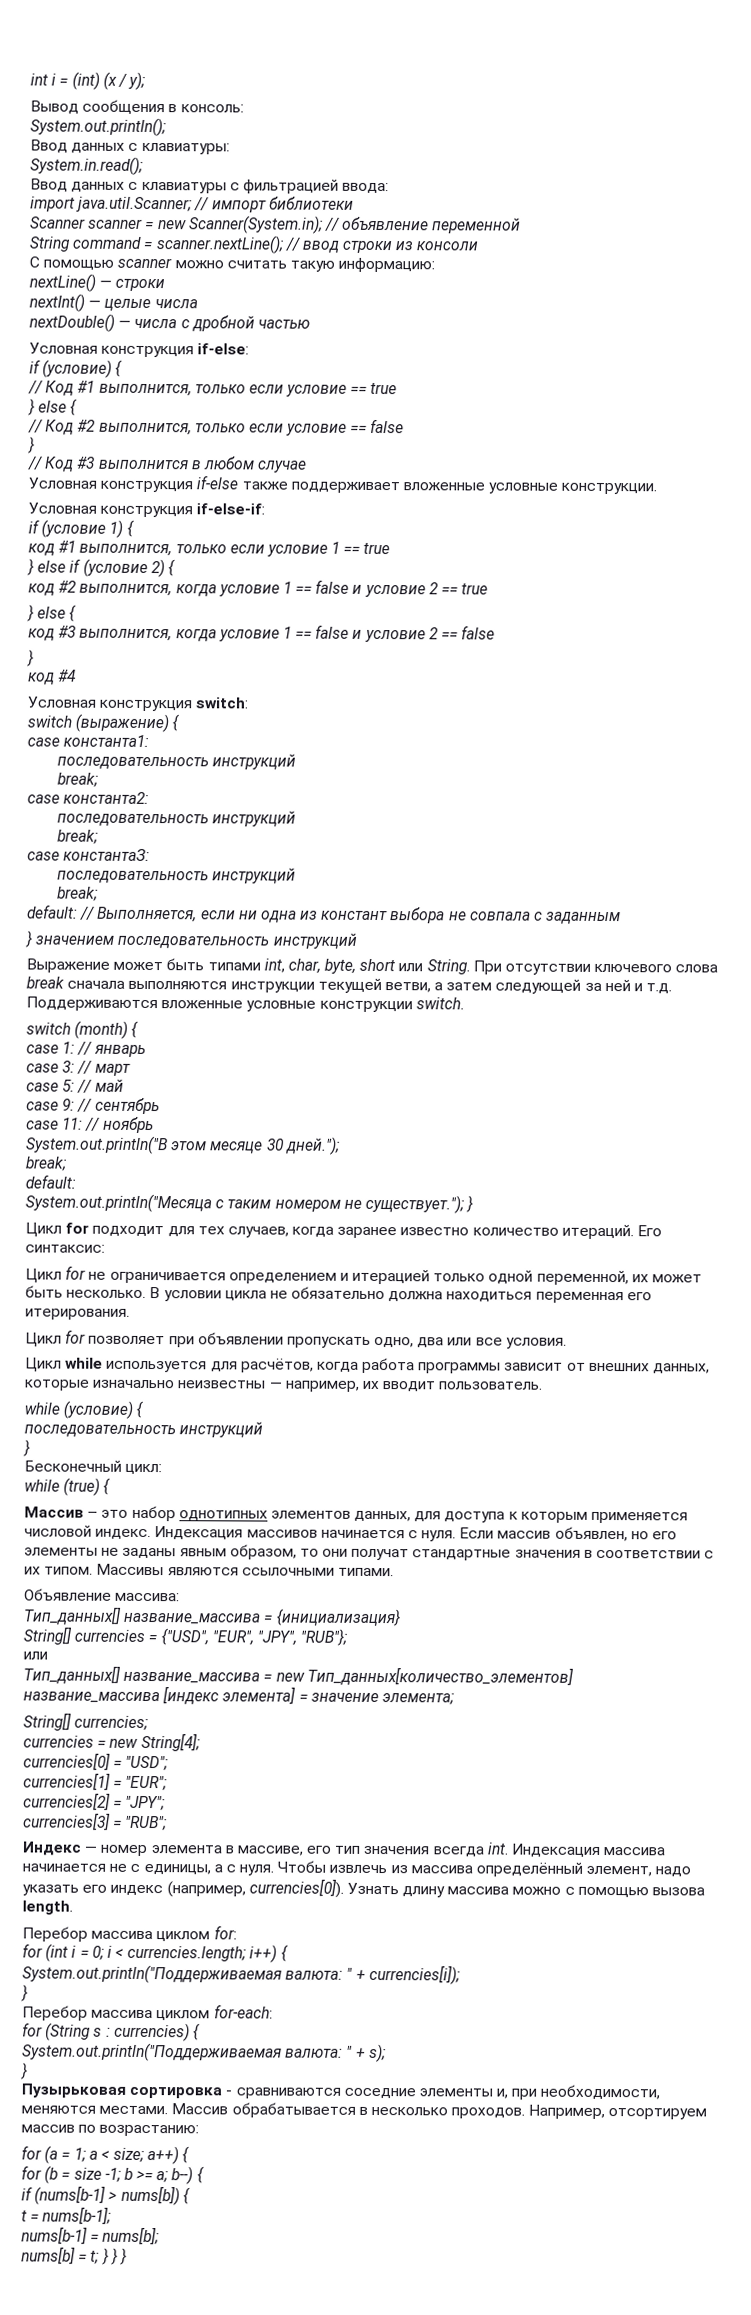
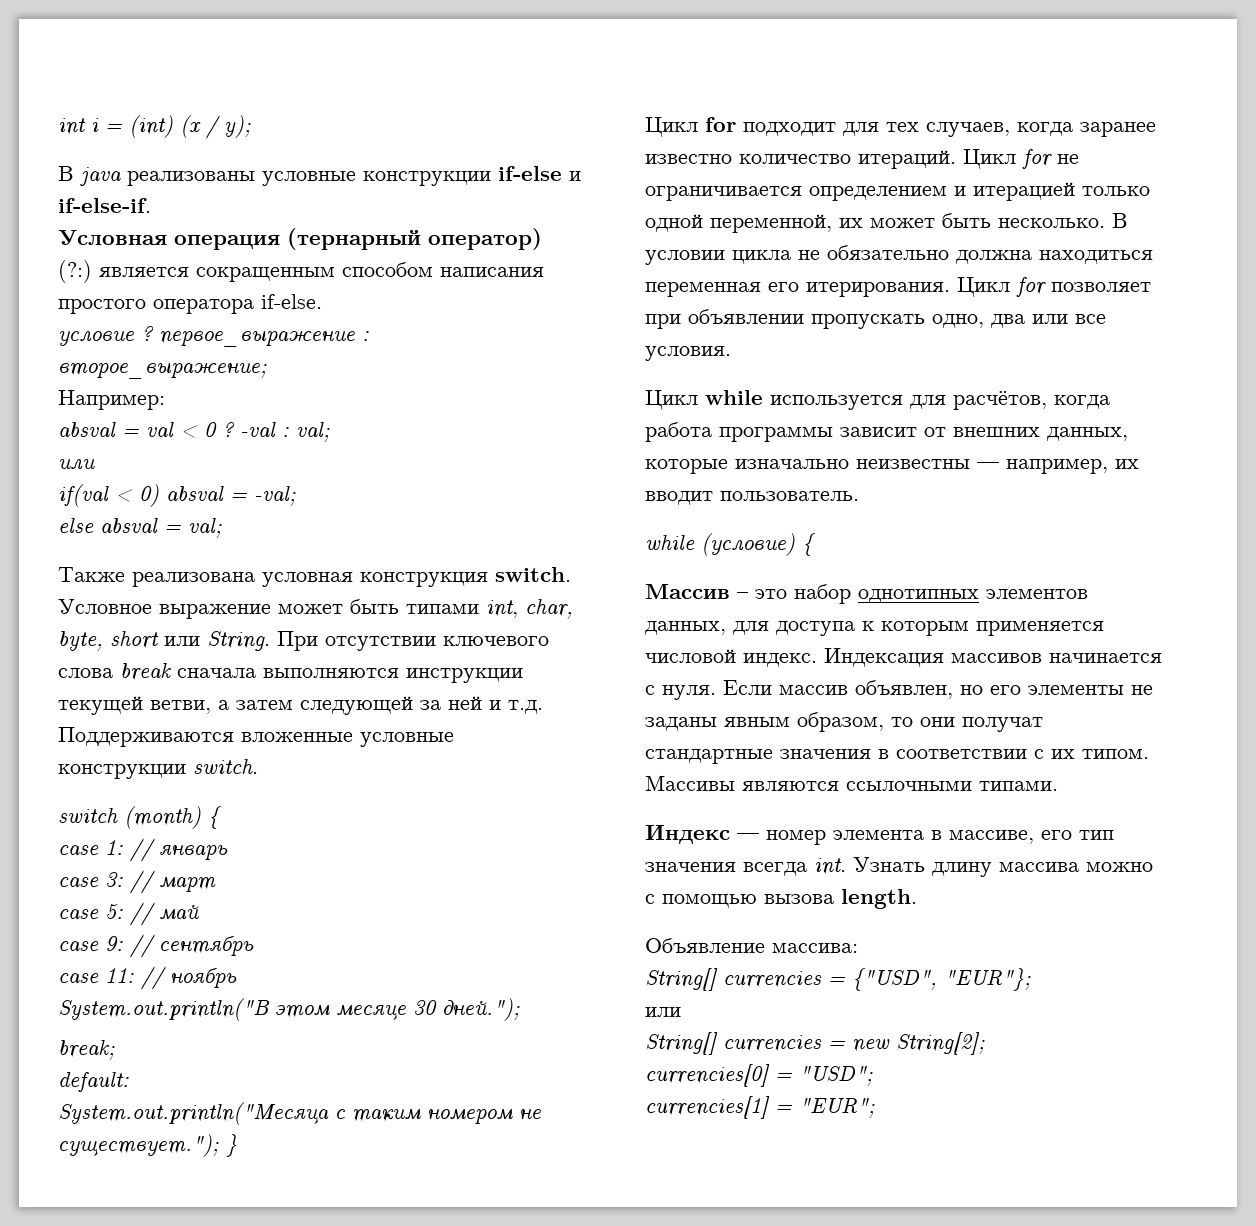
[30,99,244,115] [30,117,166,137] [30,139,230,155] [30,156,143,175] [30,178,390,194] [30,196,354,213] [30,215,522,234] [29,235,479,254] [29,256,436,273] [29,273,166,292] [29,293,198,312] [29,313,310,332] [29,342,250,358] [29,359,123,378] [28,380,398,397] [28,398,78,416] [28,418,405,436] [28,436,35,454] [27,456,308,473] [28,475,658,495] [28,502,266,518] [28,519,134,538] [28,540,391,557] [27,558,175,578] [28,579,489,598] [27,604,77,622] [28,624,496,643] [27,649,34,667] [28,669,77,685] [27,696,250,712] [27,713,180,733] [27,734,150,748] [57,753,297,770] [57,772,99,787] [27,791,150,805] [57,810,297,827] [57,829,99,844] [27,848,151,862] [57,867,297,884] [57,886,99,901] [27,904,622,925] [25,930,357,949] [26,958,110,973] Вывод сообщения в консоль: // System.out.println(); // Ввод данных с клавиатуры: // System.in.read(); // Ввод данных с клавиатуры с фильтрацией ввода: // import java.util.Scanner; // импорт библиотеки // Scanner scanner = new Scanner(System.in); // объявление переменной // String command = scanner.nextLine(); // ввод строки из консоли // С помощью scanner можно считать такую информацию: // nextLine() — строки // nextInt() — целые числа // nextDouble() — числа с дробной частью // Условная конструкция if-else: // if (условие) { // // Код #1 выполнится, только если условие == true // } else { // // Код #2 выполнится, только если условие == false // } // // Код #3 выполнится в любом случае // Условная конструкция if-else также поддерживает вложенные условные конструкции. // Условная конструкция if-else-if: // if (условие 1) { // код #1 выполнится, только если условие 1 == true // } else if (условие 2) { // код #2 выполнится, когда условие 1 == false и условие 2 == true // } else { // код #3 выполнится, когда условие 1 == false и условие 2 == false // } // код #4 // Условная конструкция switch: // switch (выражение) { // case константа1: // последовательность инструкций // break; // case константа2: // последовательность инструкций // break; // case константаЗ: // последовательность инструкций // break; // default: // Выполняется, если ни одна из констант выбора не совпала с заданным // } значением последовательность инструкций // Выражение -> [58,166,581,186] [58,198,151,213] [58,228,542,250] [58,260,544,283] [58,294,322,314] [58,326,369,347] [58,363,267,379] [58,390,165,410] [58,422,330,442] [58,459,95,470] [58,484,296,507] [58,518,222,538] [58,567,571,587] [58,599,271,619] В java реализованы условные конструкции if-else и if-else-if. // Условная операция (тернарный оператор) (?:) является сокращенным способом написания простого оператора if-else. // условие ? первое_выражение : второе_выражение; // Например: // absval = val < 0 ? -val : val; // или // if(val < 0) absval = -val; // else absval = val; // Также реализована условная конструкция switch. Условное выражение
[637,1225,663,1237] [25,1244,105,1253] Его синтаксис: // -> (956, 159) none
(130, 1314) // -> (950, 289) none
[24,1421,264,1438] [23,1439,30,1457] [24,1459,163,1475] [24,1477,111,1496] // последовательность инструкций // } // Бесконечный цикл: // while (true) { -> (816, 544) none
[24,1588,181,1602] [23,1606,401,1627] [23,1626,348,1646] [23,1651,48,1660] [23,1665,574,1686] [23,1686,454,1705] [23,1712,149,1731] [23,1732,200,1752] [23,1752,169,1771] [23,1772,168,1791] [23,1792,166,1811] [23,1812,168,1831] // Объявление массива: // Тип_данных[] название_массива = {инициализация} // String[] currencies = {"USD", "EUR", "JPY", "RUB"}; // или // Тип_данных[] название_массива = new Тип_данных[количество_элементов] // название_массива [индекс элемента] = значение элемента; // String[] currencies; // currencies = new String[4]; // currencies[0] = "USD"; // currencies[1] = "EUR"; // currencies[2] = "JPY"; // currencies[3] = "RUB"; -> (1058, 786) none
[511,1843,666,1857] [22,1860,692,1877] [22,1878,344,1898] Индексация массива начинается не с единицы, а с нуля. Чтобы извлечь из массива определённый элемент, надо указать его индекс (например, currencies[0]). -> (846, 866) none
[22,1925,237,1942] [22,1943,288,1963] [22,1964,460,1985] [21,1984,28,2002] [22,2004,273,2021] [22,2022,200,2042] [22,2042,386,2063] [20,2062,28,2080] [21,2083,661,2100] [21,2102,708,2120] [21,2124,200,2137] [21,2145,190,2165] [21,2165,204,2185] [21,2185,190,2206] [21,2206,112,2225] [21,2226,160,2246] [21,2246,127,2265] Перебор массива циклом for: // for (int i = 0; i < currencies.length; i++) { // System.out.println("Поддерживаемая валюта: " + currencies[i]); // } // Перебор массива циклом for-each: // for (String s : currencies) { // System.out.println("Поддерживаемая валюта: " + s); // } // Пузырьковая сортировка - сравниваются соседние элементы и, при необходимости, меняются местами. Массив обрабатывается в несколько проходов. Например, отсортируем массив по возрастанию: // for (a = 1; a < size; a++) { // for (b = size -1; b >= a; b--) { // if (nums[b-1] > nums[b]) { // t = nums[b-1]; // nums[b-1] = nums[b]; // nums[b] = t; } } } -> [645,938,858,953] [645,968,1031,991] [645,1007,681,1017] [645,1032,985,1055] [645,1064,873,1087] [645,1096,875,1119] Объявление массива: // String[] currencies = {"USD", "EUR"}; // или // String[] currencies = new String[2]; // currencies[0] = "USD"; // currencies[1] = "EUR";

